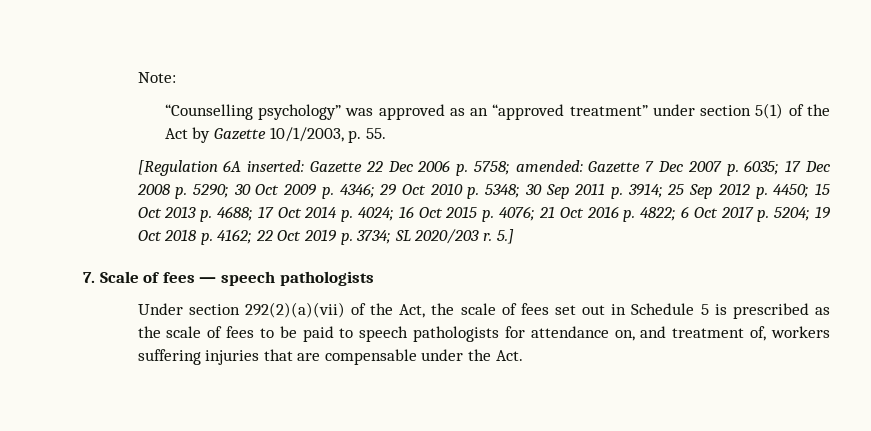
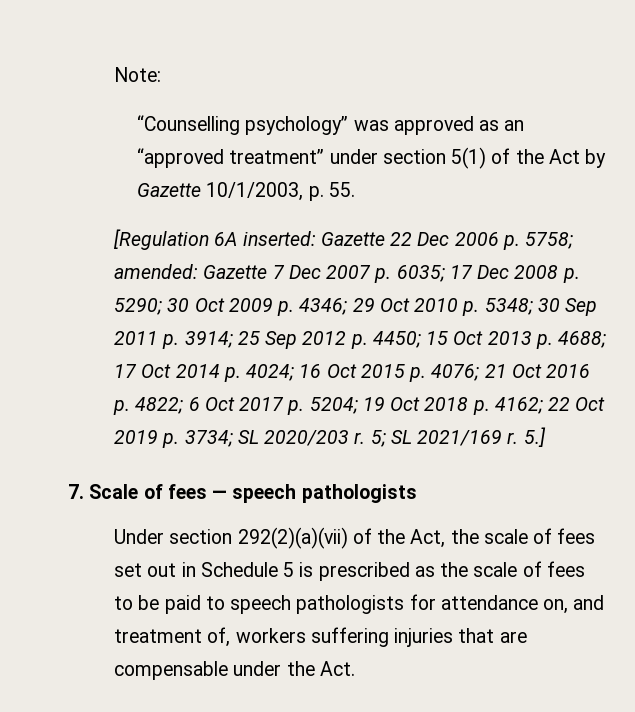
(493, 237) none -> [370,430,519,447] 5; SL 2021/169 r.

